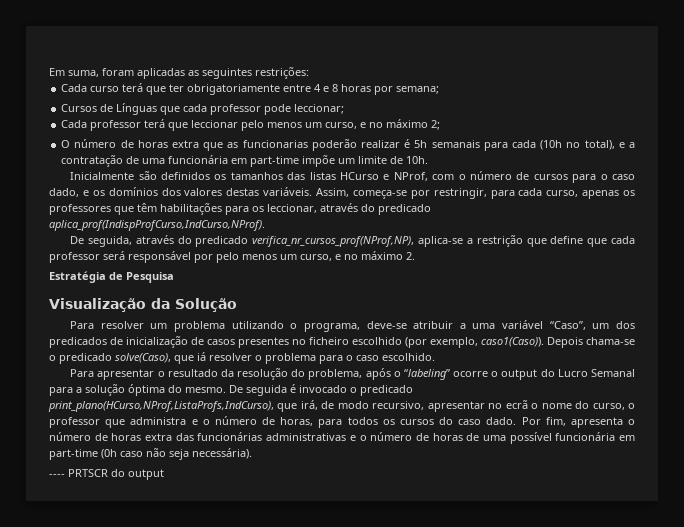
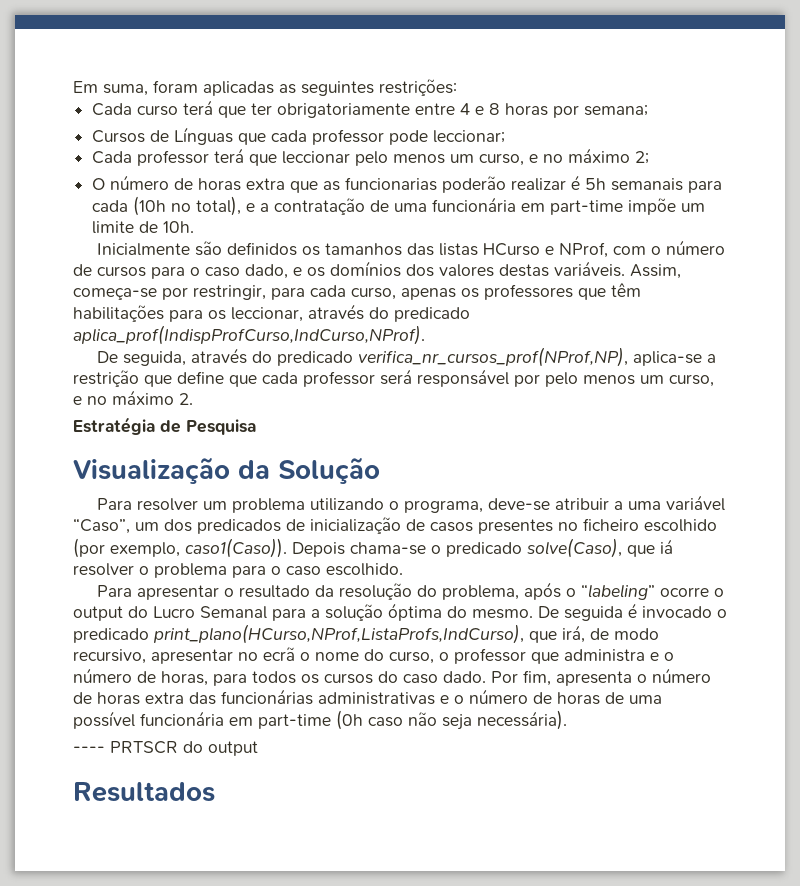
(164, 474) none -> [73,782,215,802] // Resultados

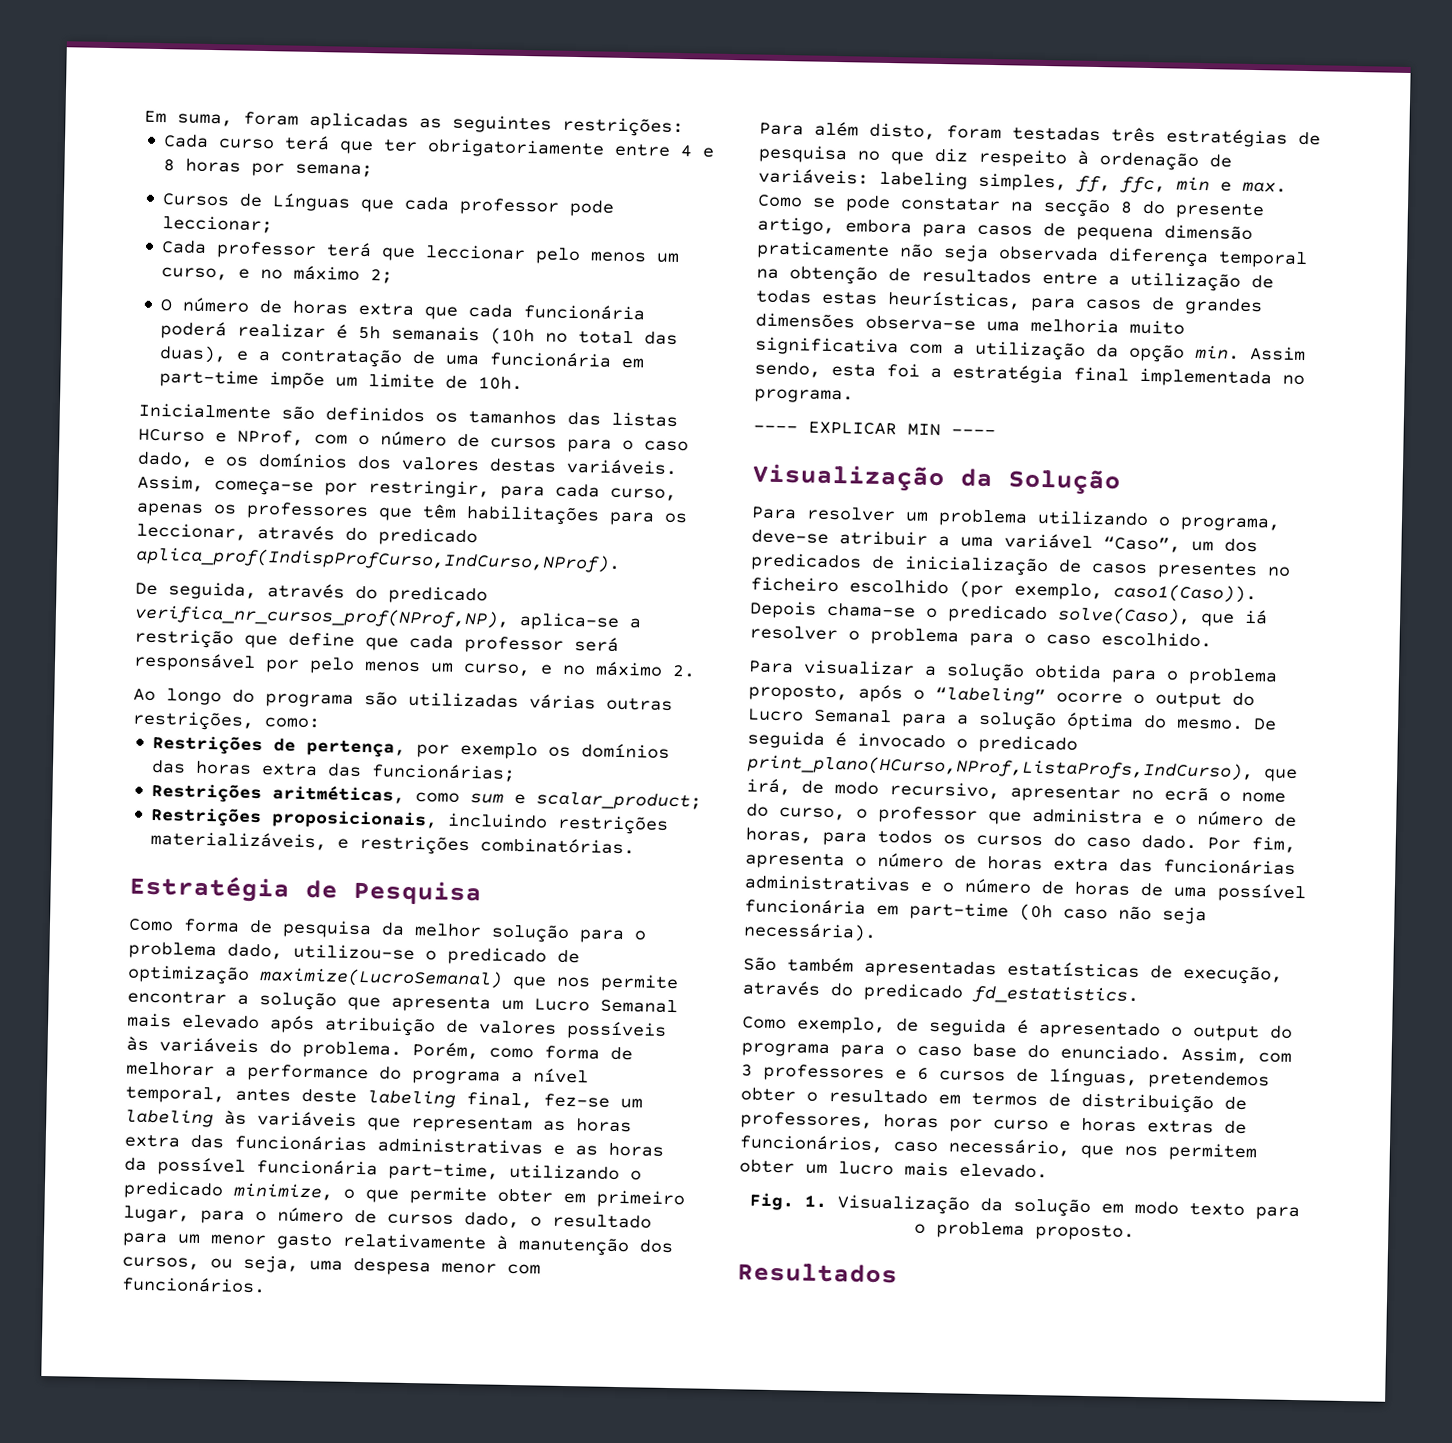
[323,176,507,193] as funcionarias poderão -> [468,303,646,321] [160,321,228,340] cada funcionária poderá
[688,180,723,193] [92,196,242,216] para cada (10h no total), -> [490,327,679,346] [159,345,228,364] (10h no total das duas),
[73,417,256,435] Estratégia de Pesquisa -> [133,688,673,711] [132,710,320,731] [152,734,671,760] [151,759,517,782] [151,782,703,811] [150,806,670,835] [150,830,636,856] [129,874,482,906] [128,918,646,944] [128,941,580,966] [127,964,679,993] [127,990,678,1014] [127,1012,667,1040] [126,1036,633,1061] [126,1061,589,1085] [125,1085,643,1109] [125,1108,632,1134] [124,1134,664,1157] [124,1157,642,1181] [123,1180,685,1209] [123,1205,652,1229] [122,1232,674,1257] [122,1254,541,1276] [121,1276,266,1294] [759,121,1321,148] [758,144,1232,171] [758,168,1287,194] [757,194,1265,220] [757,216,1253,242] [756,240,1308,269] [756,265,1274,292] [756,289,1263,316] [755,312,1185,335] [755,336,1306,363] [754,361,1305,388] [754,388,854,404] [753,421,996,437] Ao longo do programa são utilizadas várias outras restrições, como: // Restrições de pertença, por exemplo os domínios das horas extra das funcionárias; // Restrições aritméticas, como sum e scalar_product; // Restrições proposicionais, incluindo restrições materializáveis, e restrições combinatórias. // Estratégia de Pesquisa // Como forma de pesquisa da melhor solução para o problema dado, utilizou-se o predicado de optimização maximize(LucroSemanal) que nos permite encontrar a solução que apresenta um Lucro Semanal mais elevado após atribuição de valores possíveis às variáveis do problema. Porém, como forma de melhorar a performance do programa a nível temporal, antes deste labeling final, fez-se um labeling às variáveis que representam as horas extra das funcionárias administrativas e as horas da possível funcionária part-time, utilizando o predicado minimize, o que permite obter em primeiro lugar, para o número de cursos dado, o resultado para um menor gasto relativamente à manutenção dos cursos, ou seja, uma despesa menor com funcionários. // Para além disto, foram testadas três estratégias de pesquisa no que diz respeito à ordenação de variáveis: labeling simples, ff, ffc, min e max. Como se pode constatar na secção 8 do presente artigo, embora para casos de pequena dimensão praticamente não seja observada diferença temporal na obtenção de resultados entre a utilização de todas estas heurísticas, para casos de grandes dimensões observa-se uma melhoria muito significativa com a utilização da opção min. Assim sendo, esta foi a estratégia final implementada no programa. // ---- EXPLICAR MIN ----
[137,583,520,600] apresentar o resultado da resolução do problema, -> [803,659,1278,686] [748,684,848,702] visualizar a solução obtida para o problema proposto,
[73,741,258,756] ---- PRTSCR do output -> [743,956,1283,985] [742,980,1139,1005] [742,1016,1293,1042] [741,1042,1292,1065] [741,1063,1270,1090] [740,1087,1247,1114] [740,1111,1247,1135] [739,1134,1257,1162] [739,1159,1048,1179] [748,1192,1300,1221] [913,1221,1135,1241] São também apresentadas estatísticas de execução, através do predicado fd_estatistics. // Como exemplo, de seguida é apresentado o output do programa para o caso base do enunciado. Assim, com 3 professores e 6 cursos de línguas, pretendemos obter o resultado em termos de distribuição de professores, horas por curso e horas extras de funcionários, caso necessário, que nos permitem obter um lucro mais elevado. // Fig. 1. Visualização da solução em modo texto para o problema proposto.

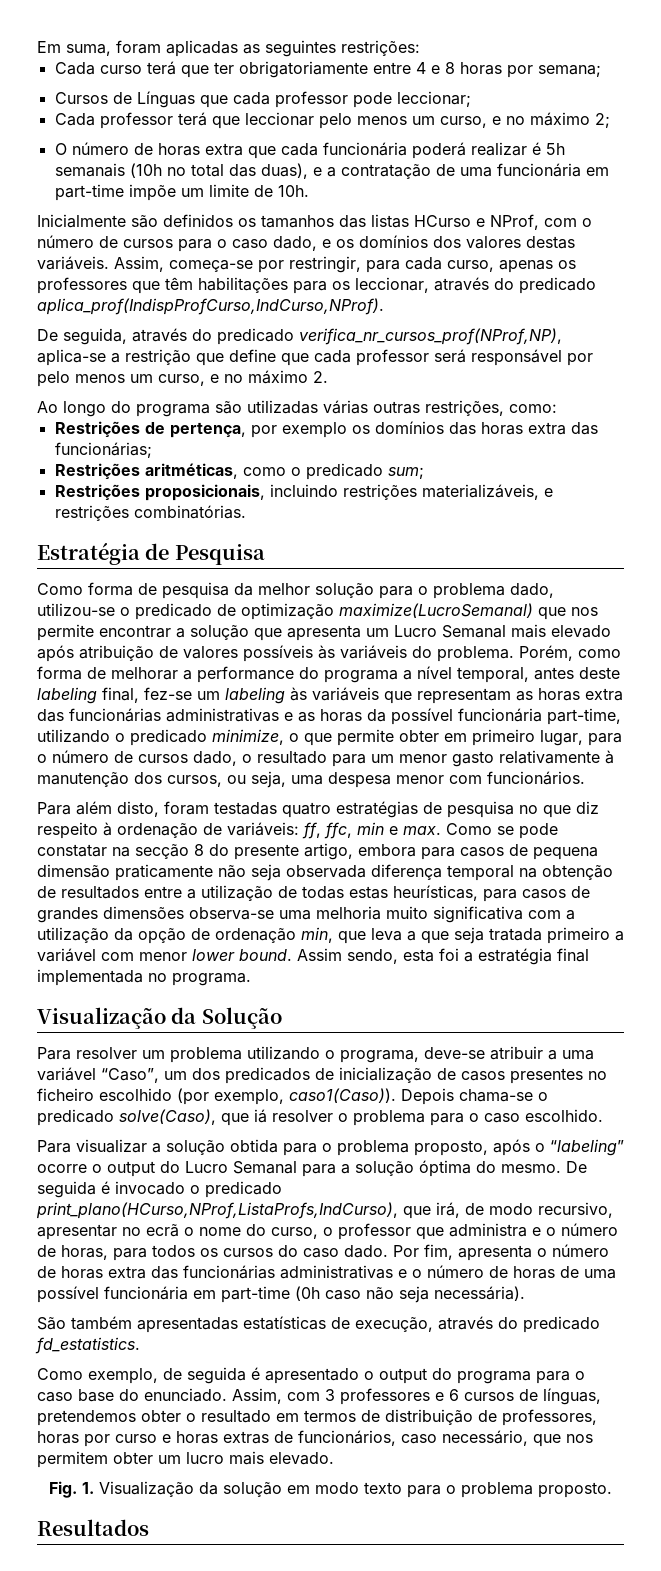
[470,791,703,811] sum e scalar_product; -> [290,463,424,480] o predicado sum;
[1111,127,1156,143] três -> [282,802,331,818] quatro
[879,170,1067,192] labeling simples, -> (299, 829) none
[1195,344,1240,360] min. -> [191,927,624,944] [37,948,292,962] de ordenação min, que leva a que seja tratada primeiro a variável com menor lower bound.
[753,421,996,437] // ---- EXPLICAR MIN ---- -> (251, 979) none

